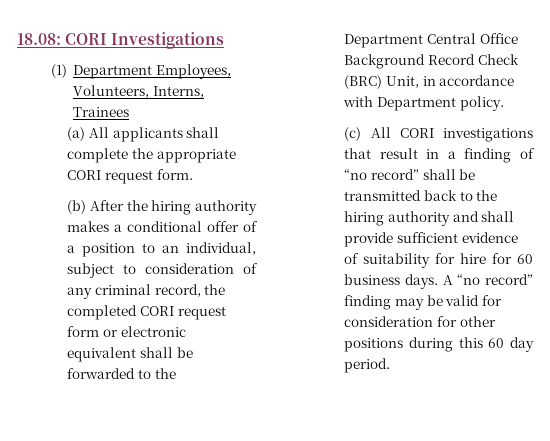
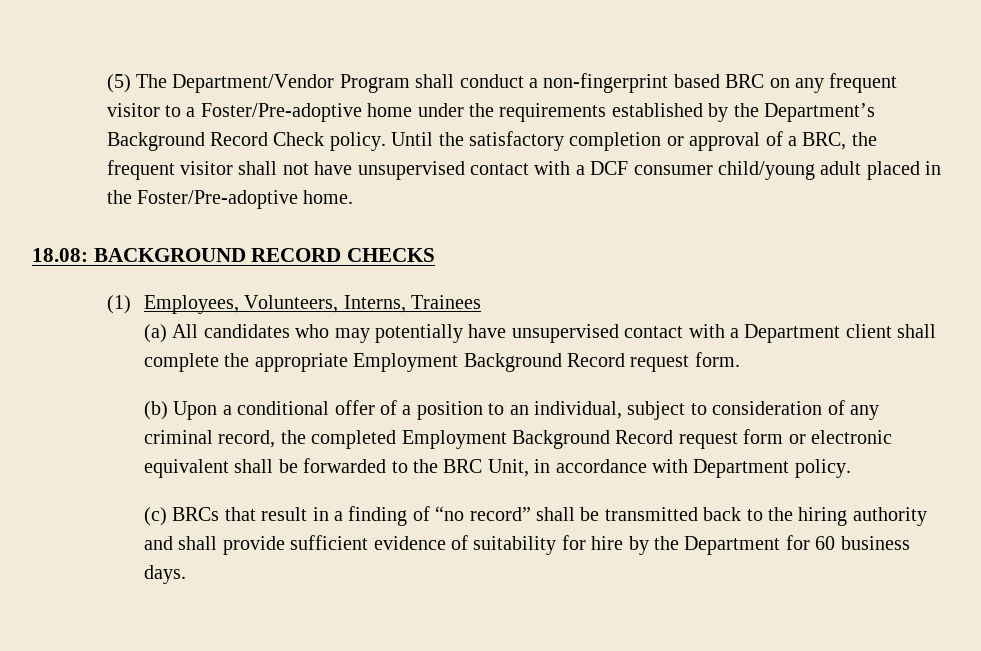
[17,32,225,49] 18.08: CORI Investigations -> [106,73,898,93] [106,103,876,122] [106,131,877,151] [106,160,942,180] [106,190,354,209] [32,248,436,262] (5) The Department/Vendor Program shall conduct a non-fingerprint based BRC on any frequent visitor to a Foster/Pre-adoptive home under the requirements established by the Department’s Background Record Check policy. Until the satisfactory completion or approval of a BRC, the frequent visitor shall not have unsupervised contact with a DCF consumer child/young adult placed in the Foster/Pre-adoptive home. // 18.08: BACKGROUND RECORD CHECKS
[73,65,153,79] Department -> (131, 304) none
[112,127,183,142] applicants -> [203,324,892,343] candidates who may potentially have unsupervised contact with a Department client
[67,170,102,180] CORI -> [353,353,625,372] Employment Background Record
[89,200,257,215] [67,221,110,232] After the hiring authority makes -> [173,401,218,420] Upon
[139,306,174,316] CORI -> [401,430,674,449] Employment Background Record
[344,33,518,48] [344,54,519,69] [344,75,383,89] Department Central Office Background Record Check (BRC) -> [443,459,483,473] BRC
[370,127,533,142] All CORI investigations -> [172,507,220,521] BRCs
(487, 258) none -> [628,536,781,555] by the Department
[442,274,533,285] [344,295,502,310] [344,316,496,327] [344,337,534,352] [344,358,391,373] A “no record” finding may be valid for consideration for other positions during this 60 day period. -> (186, 574) none

